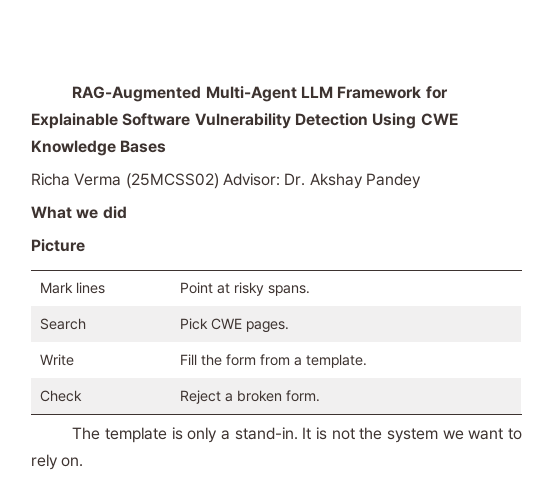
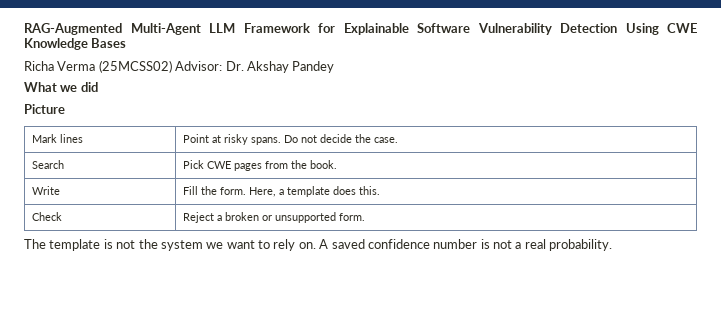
(310, 290) none -> [284,134,399,143] Do not decide the case.
[245,321,289,333] pages. -> [234,160,338,171] pages from the book.
[225,354,367,368] form from a template. -> [220,186,381,197] form. Here, a template does this.
(282, 396) none -> [262,212,337,223] or unsupported
[187,427,327,443] only a stand-in. It is -> (113, 244) none
(84, 462) none -> [319,239,613,251] A saved confidence number is not a real probability.

